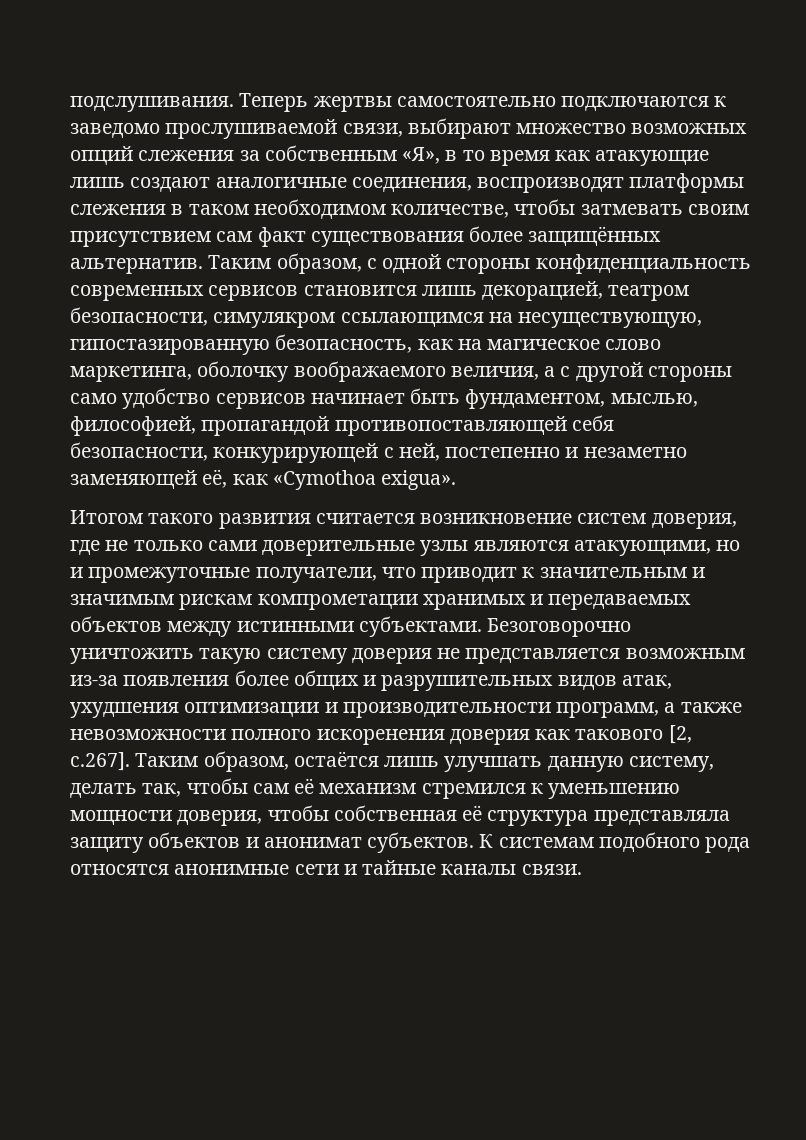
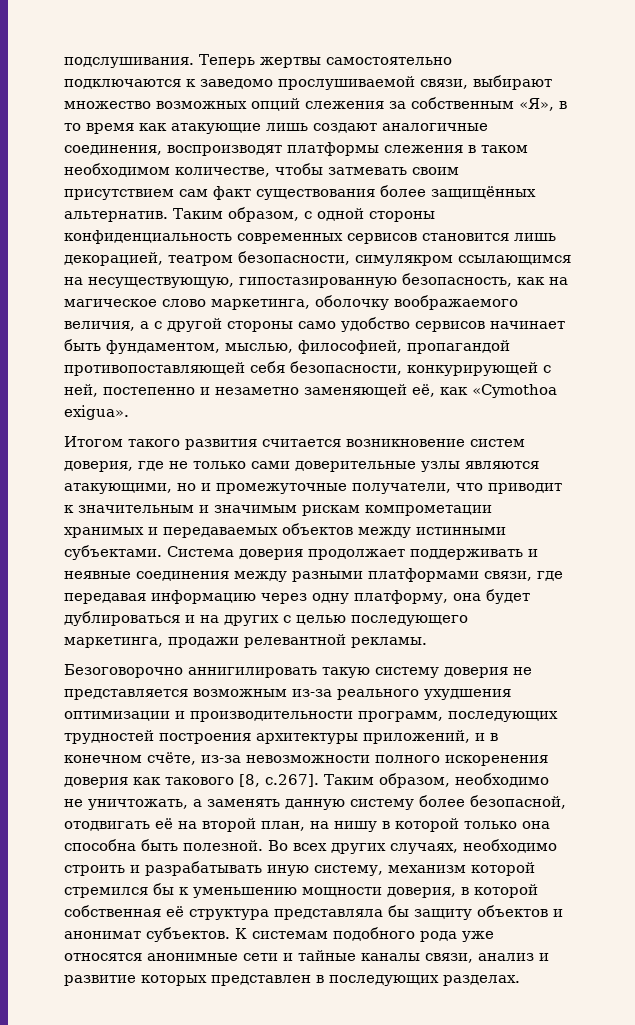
[487,618,632,637] [70,648,194,664] Безоговорочно уничтожить -> [167,546,538,560] [64,568,563,582] [64,589,530,604] [64,611,468,626] [64,634,427,648] [64,664,317,678] Система доверия продолжает поддерживать и неявные соединения между разными платформами связи, где передавая информацию через одну платформу, она будет дублироваться и на других с целью последующего маркетинга, продажи релевантной рекламы. // Безоговорочно аннигилировать
[123,670,672,691] появления более общих и разрушительных видов атак, -> [337,689,419,700] реального
[664,702,742,713] а также -> [448,711,558,722] [64,730,498,744] [64,752,241,765] последующих трудностей построения архитектуры приложений, и в конечном счёте, из-за
[668,725,692,744] [2, -> [239,774,260,787] [8,
[293,751,714,772] [70,778,526,799] остаётся лишь улучшать данную систему, делать так, чтобы сам её механизм стремился -> [455,773,549,787] [64,795,566,810] [64,818,550,832] [64,839,557,854] [64,861,535,876] [64,883,174,898] необходимо не уничтожать, а заменять данную систему более безопасной, отодвигать её на второй план, на нишу в которой только она способна быть полезной. Во всех других случаях, необходимо строить и разрабатывать иную систему, механизм которой стремился бы
[267,805,329,821] чтобы -> [461,884,538,898] в которой
(730, 818) none -> [388,905,409,917] бы
(751, 845) none -> [462,931,494,942] уже
[521,864,582,875] связи. -> [425,953,549,963] [64,975,520,986] связи, анализ и развитие которых представлен в последующих разделах.

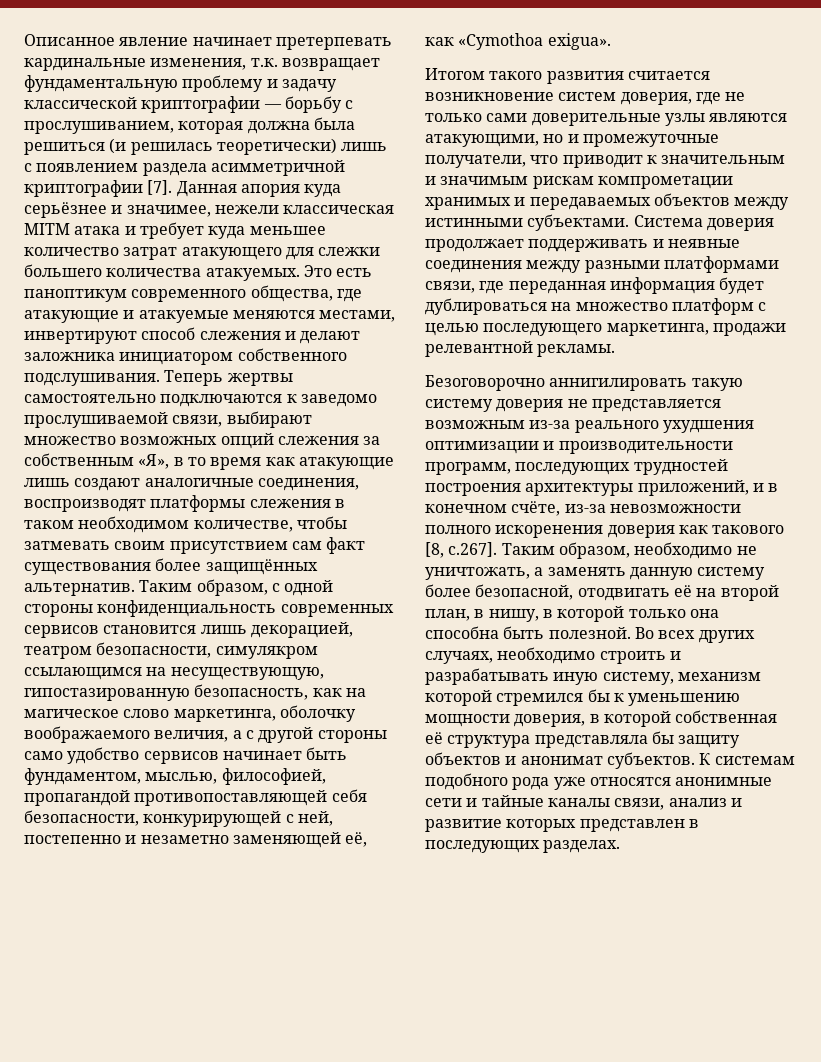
(64, 62) none -> [24,34,392,50] [24,58,380,71] [24,75,337,92] [24,96,354,113] [24,117,355,134] [24,138,388,155] [24,160,345,176] [24,180,342,197] [24,202,395,218] [24,222,326,239] [24,247,381,260] [24,264,373,281] [24,285,362,302] [24,310,396,323] [24,327,361,344] [24,348,347,365] Описанное явление начинает претерпевать кардинальные изменения, т.к. возвращает фундаментальную проблему и задачу классической криптографии — борьбу с прослушиванием, которая должна была решиться (и решилась теоретически) лишь с появлением раздела асимметричной криптографии [7]. Данная апория куда серьёзнее и значимее, нежели классическая MITM атака и требует куда меньшее количество затрат атакующего для слежки большего количества атакуемых. Это есть паноптикум современного общества, где атакующие и атакуемые меняются местами, инвертируют способ слежения и делают заложника инициатором собственного
[64,589,530,604] [64,611,279,626] передавая информацию через одну платформу, она будет дублироваться и на других -> [508,277,765,294] [425,298,754,315] переданная информация будет дублироваться на множество платформ
[310,821,377,832] на нишу -> [474,609,539,622] в нишу,

